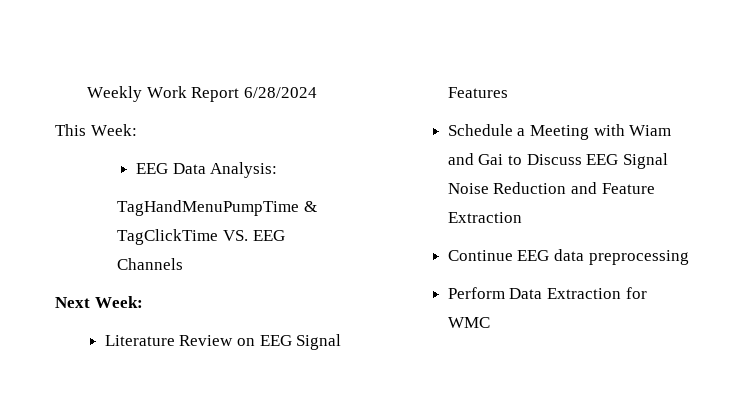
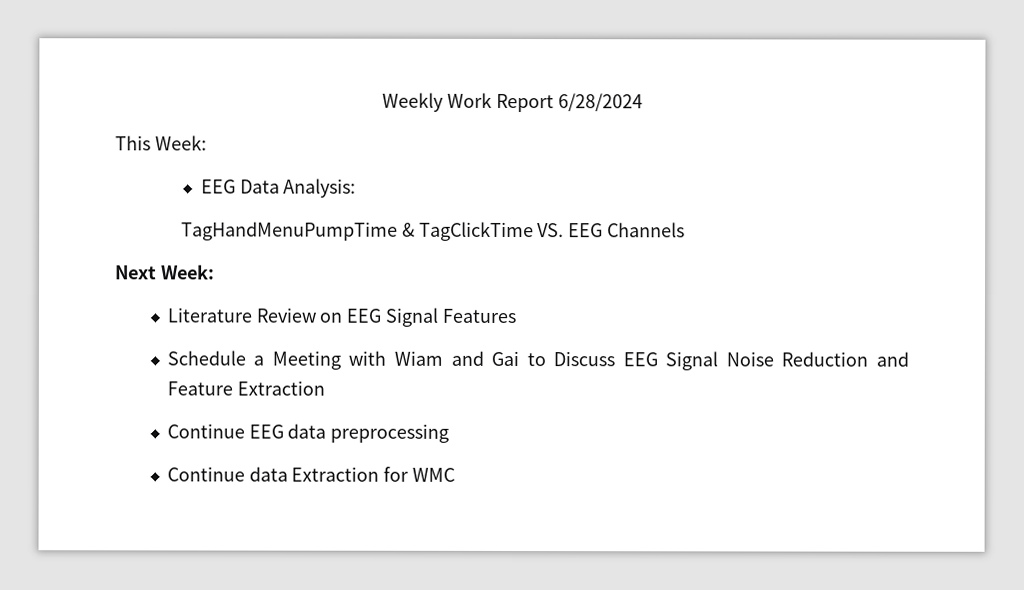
[447,287,543,299] Perform Data -> [166,466,288,482] Continue data

